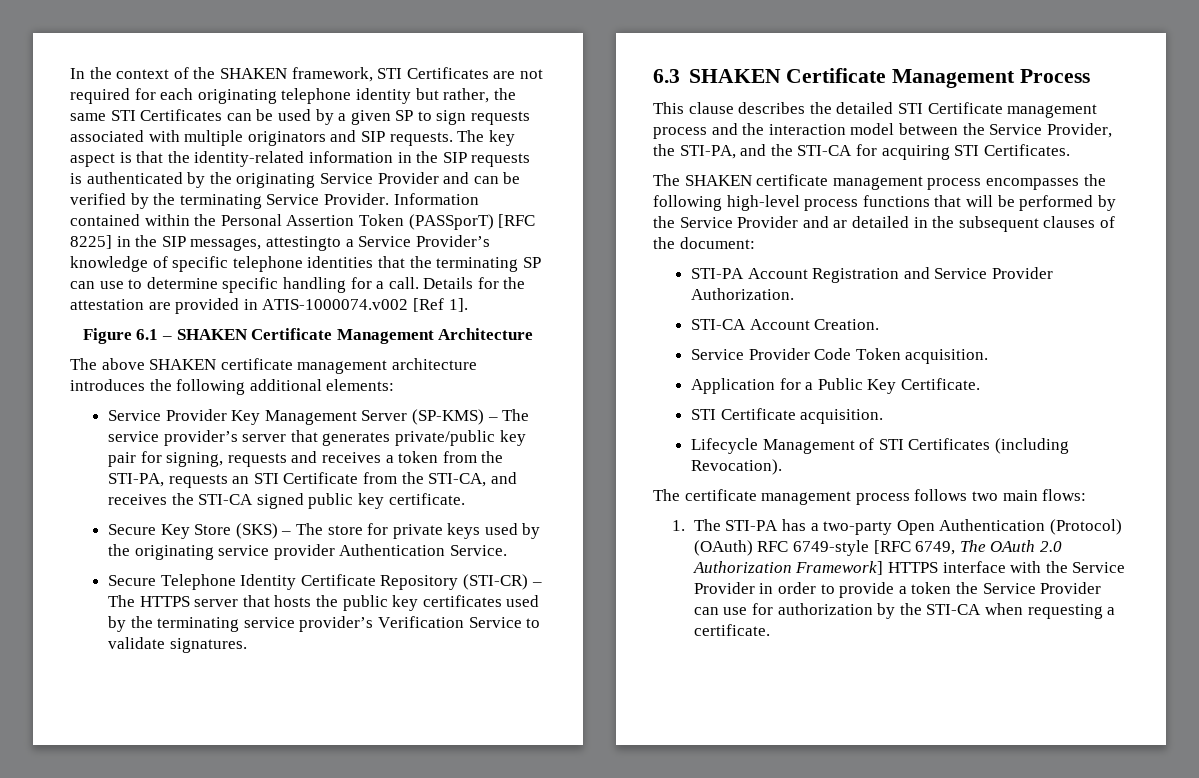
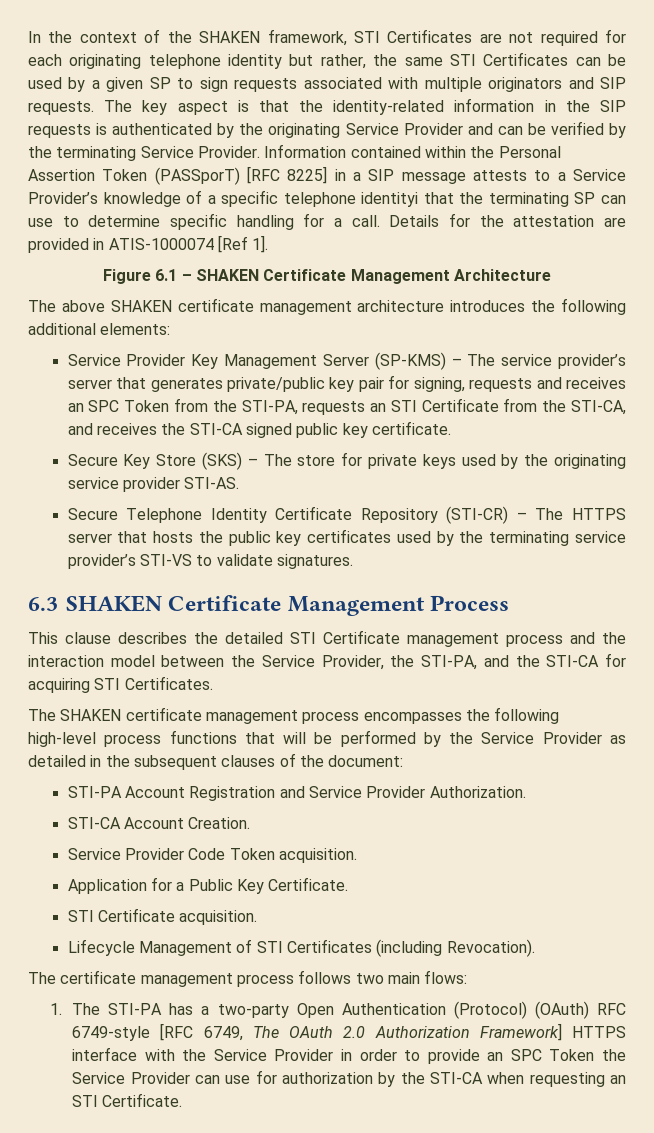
[135,235,341,251] the SIP messages, attestingto -> [352,169,551,184] a SIP message attests to
(168, 262) none -> [207,195,216,204] a
[307,256,374,268] identities -> [361,192,419,207] identityi
[262,299,409,310] ATIS-1000074.v002 -> [108,238,214,250] ATIS-1000074
[385,451,439,463] a token -> [67,400,170,412] an SPC Token
[339,544,507,556] Authentication Service. -> [184,477,240,489] STI-AS.
[377,616,522,628] Verification Service -> [139,554,192,566] STI-VS
[802,216,848,228] and ar -> [609,735,626,744] as
[898,582,952,594] a token -> [487,1049,595,1061] an SPC Token
[1107,607,1116,615] [693,624,770,636] a certificate. -> [610,1075,627,1084] [72,1093,183,1107] an STI Certificate.

